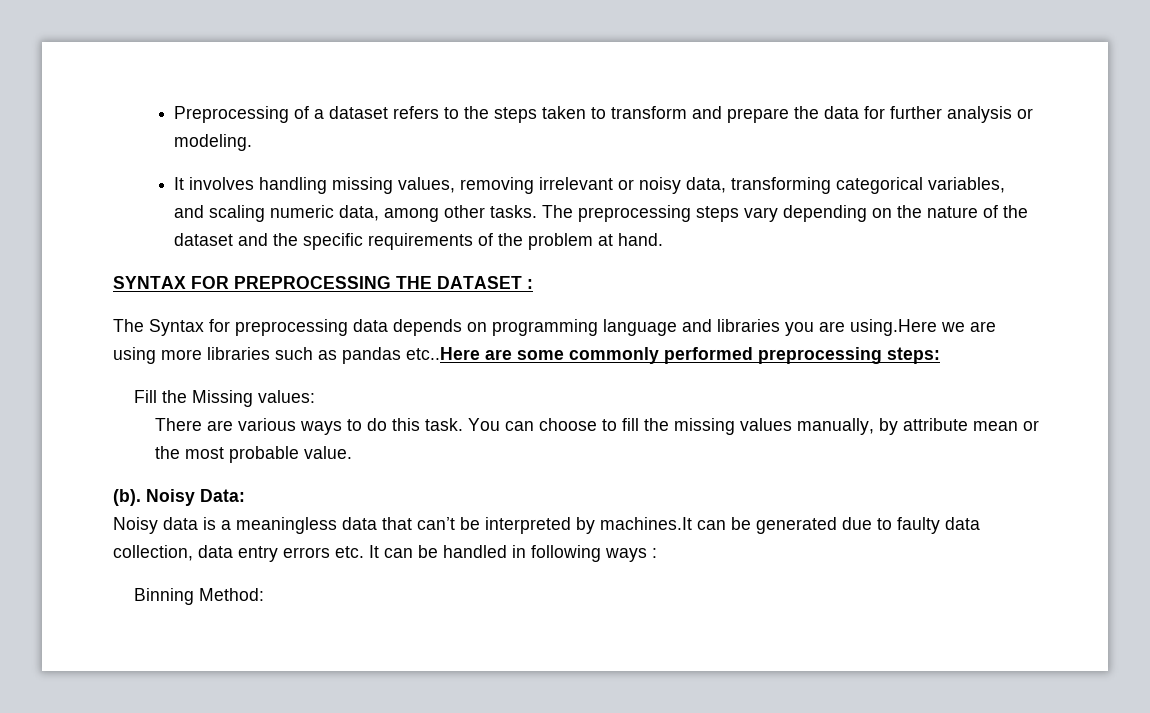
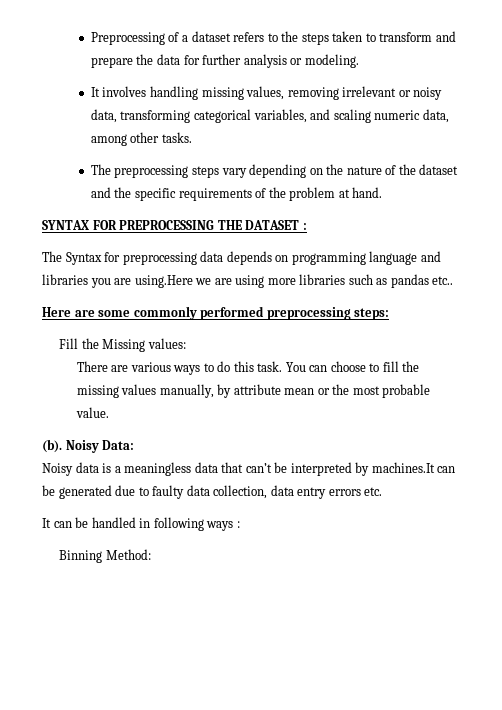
(538, 211) none -> (192, 137) //
[406,347,480,360] etc..Here -> [432,276,454,285] [42,307,71,317] etc.. // Here
(364, 552) none -> (383, 491) //

